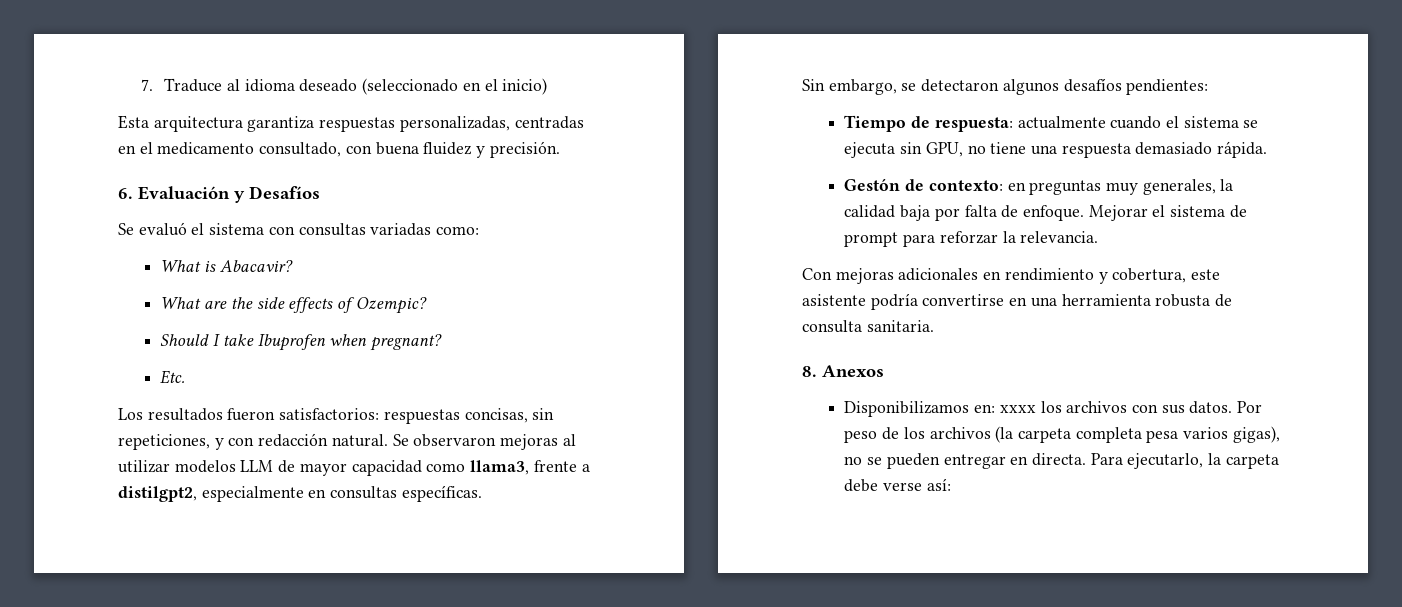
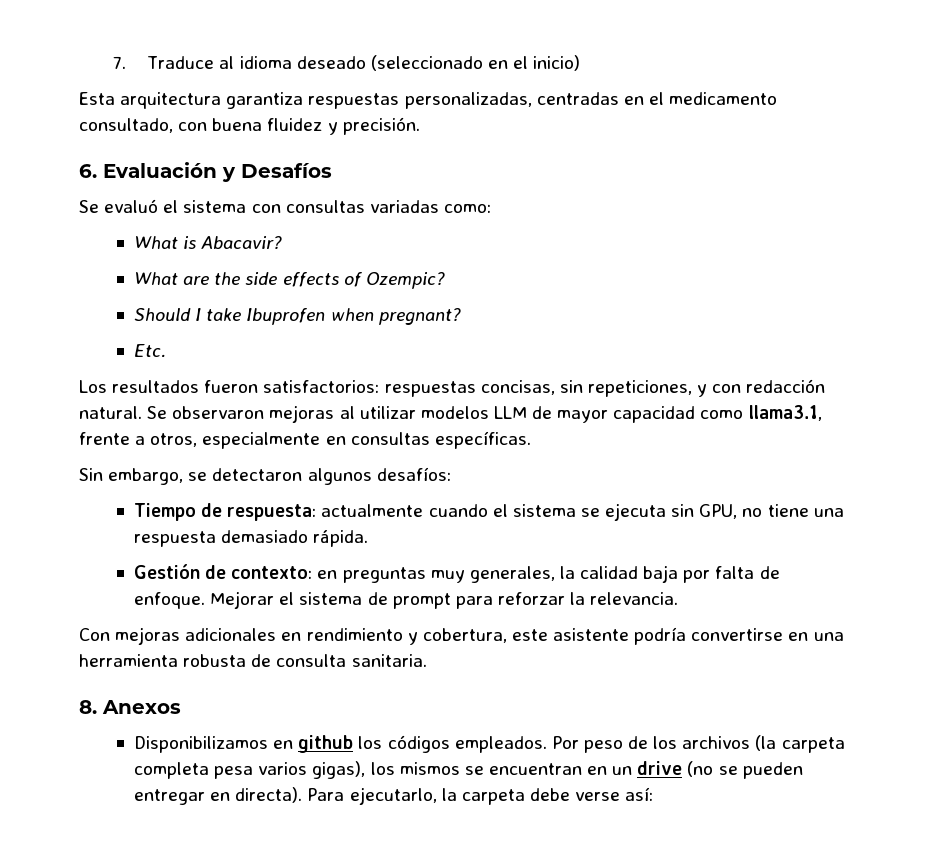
[470,460,530,475] llama3, -> [748,405,822,421] llama3.1,
[118,486,197,502] distilgpt2, -> [150,433,198,447] otros,
[1063,78,1209,95] desafíos pendientes: -> [376,467,451,481] desafíos:
[844,178,901,191] Gestón -> [134,564,201,579] Gestión
[974,401,1233,414] en: xxxx los archivos con sus datos. -> [273,735,547,753] en github los códigos empleados.
[844,456,863,465] no -> [370,761,714,777] los mismos se encuentran en un drive (no
[1031,453,1086,466] directa. -> [235,787,303,803] directa).

